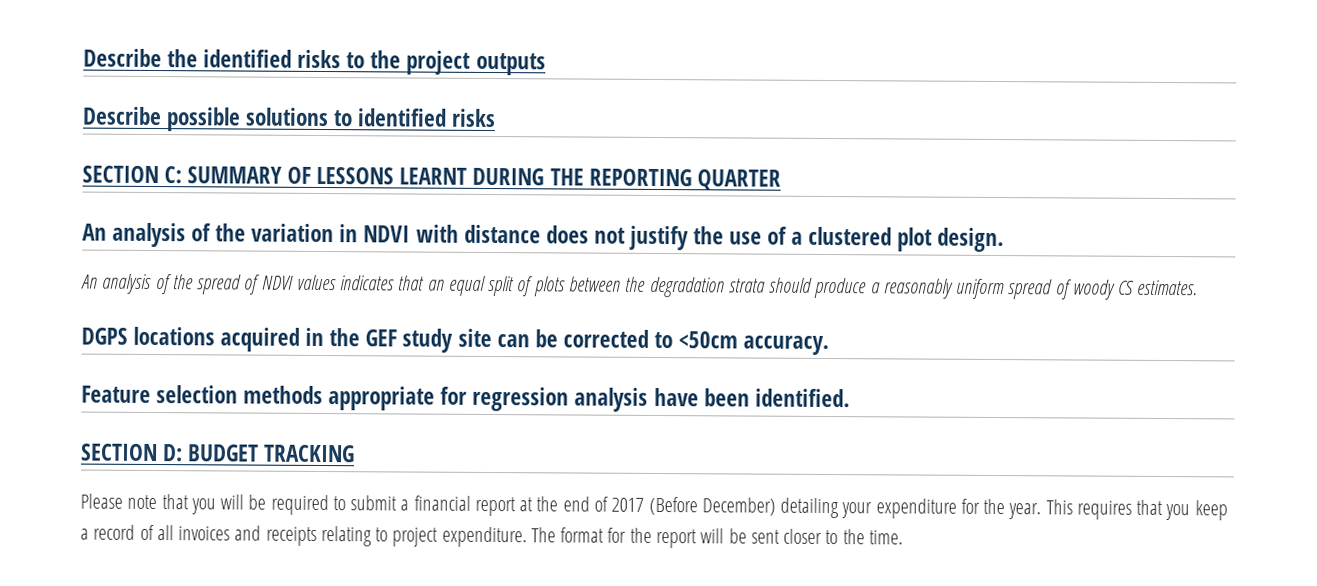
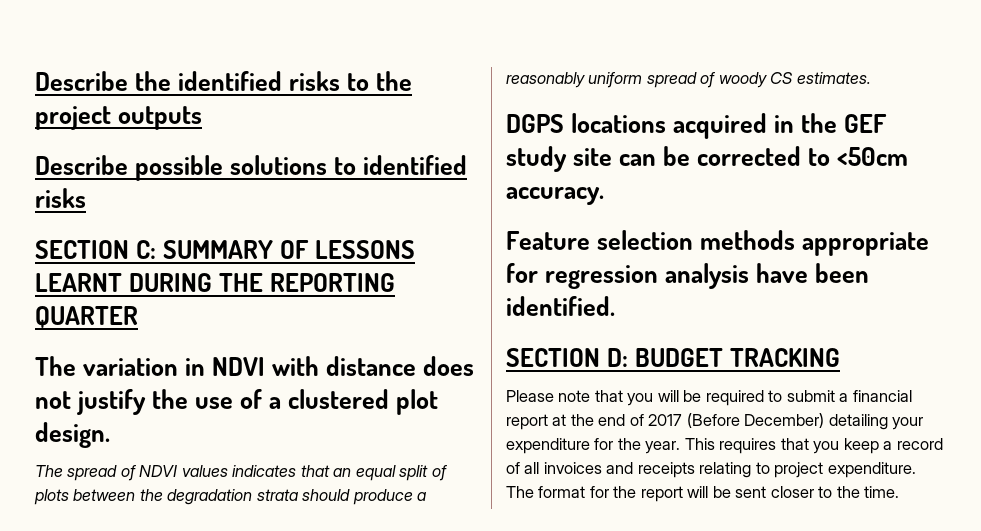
[82,222,247,248] An analysis of the -> [35,356,76,376] The
[81,273,194,295] An analysis of the -> [35,465,63,477] The

